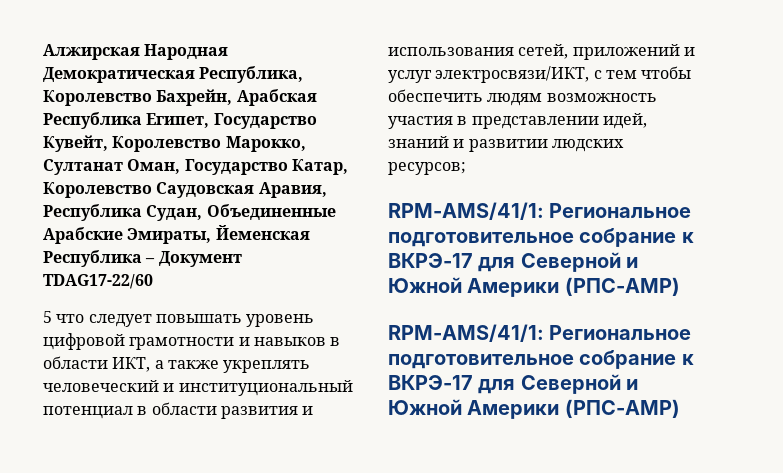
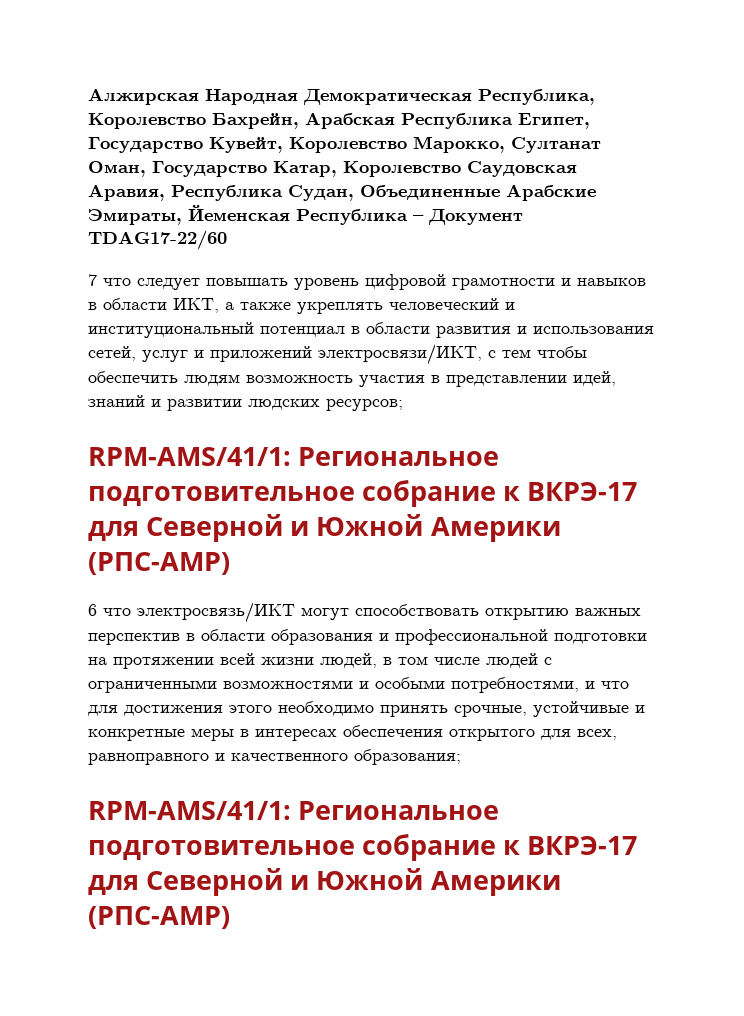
[43,311,52,323] 5 -> [88,274,97,286] 7
[572,44,695,60] [388,70,432,83] приложений и услуг -> [142,346,312,362] услуг и приложений
(680, 286) none -> [88,602,641,623] [88,629,647,645] [88,653,552,669] [88,677,629,693] [88,701,645,717] [88,725,617,741] [88,749,461,765] // 6 что электросвязь/ИКТ могут способствовать открытию важных перспектив в области образования и профессиональной подготовки на протяжении всей жизни людей, в том числе людей с ограниченными возможностями и особыми потребностями, и что для достижения этого необходимо принять срочные, устойчивые и конкретные меры в интересах обеспечения открытого для всех, равноправного и качественного образования;

